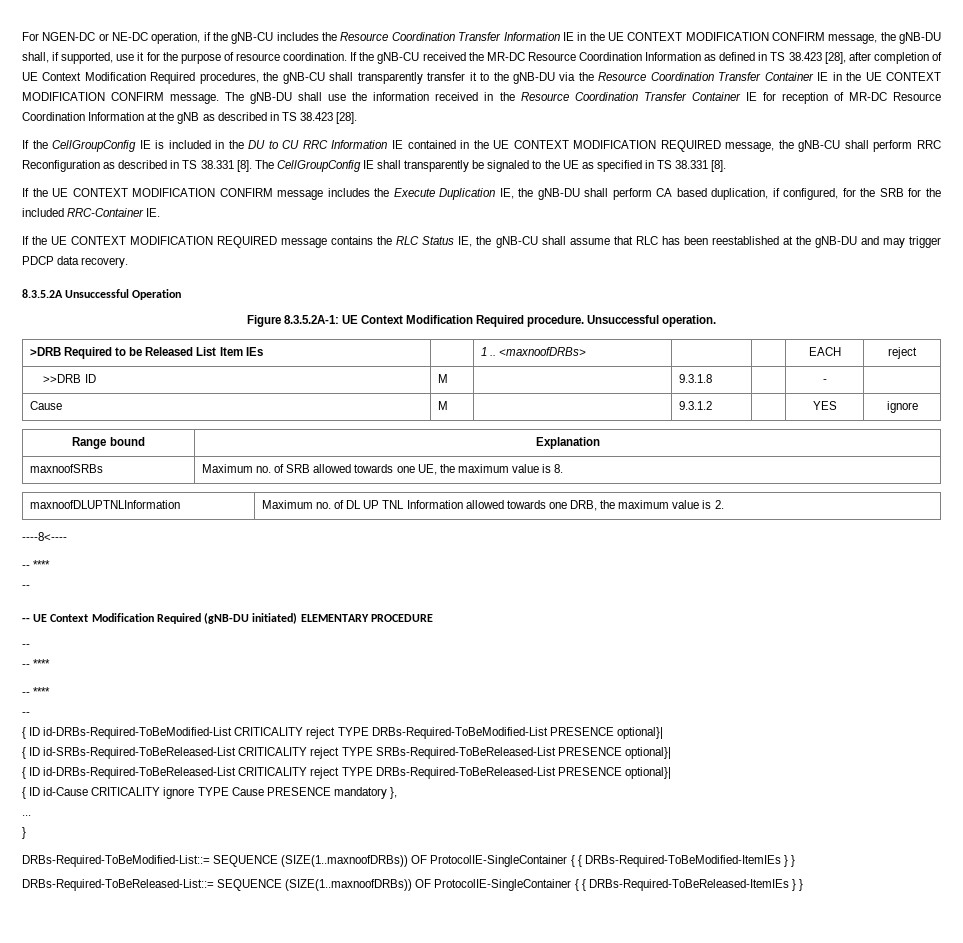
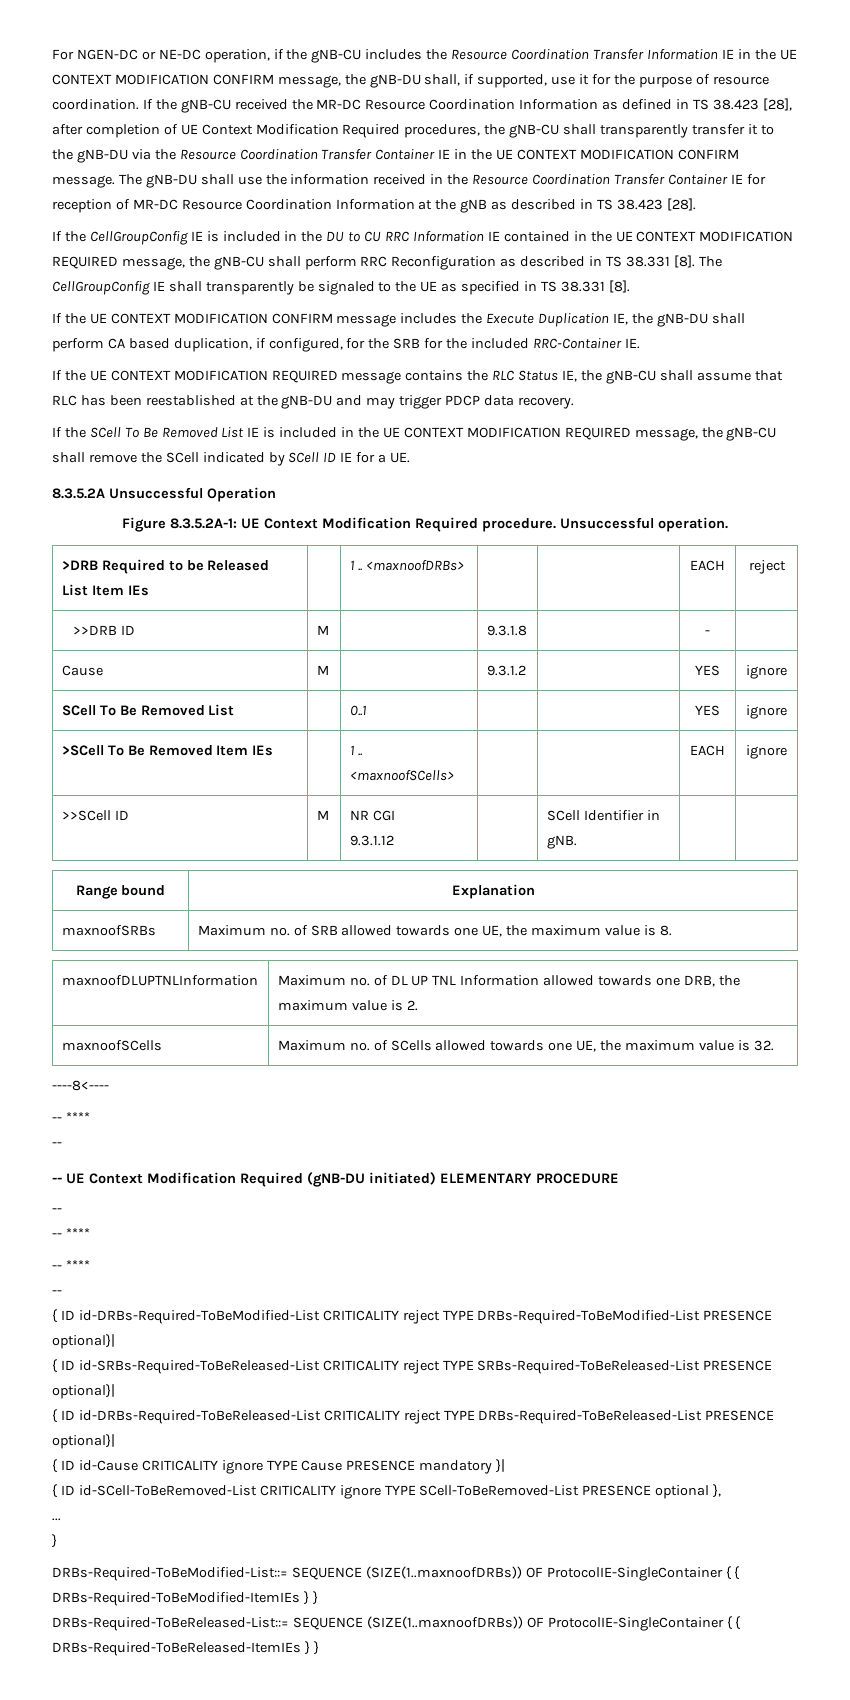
(129, 262) none -> [52,427,777,441] [52,452,411,466] // If the SCell To Be Removed List IE is included in the UE CONTEXT MODIFICATION REQUIRED message, the gNB-CU shall remove the SCell indicated by SCell ID IE for a UE.
(918, 407) none -> [61,704,235,716] [349,705,366,716] [695,705,720,716] [746,705,787,719] [61,745,274,756] [349,745,363,756] [349,770,454,781] [690,745,725,756] [746,745,787,759] [61,810,129,821] [316,810,329,820] [349,810,395,821] [349,835,394,846] [546,810,660,821] [546,835,577,849] // SCell To Be Removed List | | 0..1 | | | YES | ignore // >SCell To Be Removed Item IEs | | 1 .. <maxnoofSCells> | | | EACH | ignore // >>SCell ID | M | NR CGI // 9.3.1.12 | | SCell Identifier in gNB. | |
(724, 504) none -> [61,1040,162,1051] [277,1040,774,1052] // maxnoofSCells | Maximum no. of SCells allowed towards one UE, the maximum value is 32.
(387, 793) none -> [496,1459,506,1473] [52,1484,710,1499] }| // { ID id-SCell-ToBeRemoved-List CRITICALITY ignore TYPE SCell-ToBeRemoved-List PRESENCE optional

